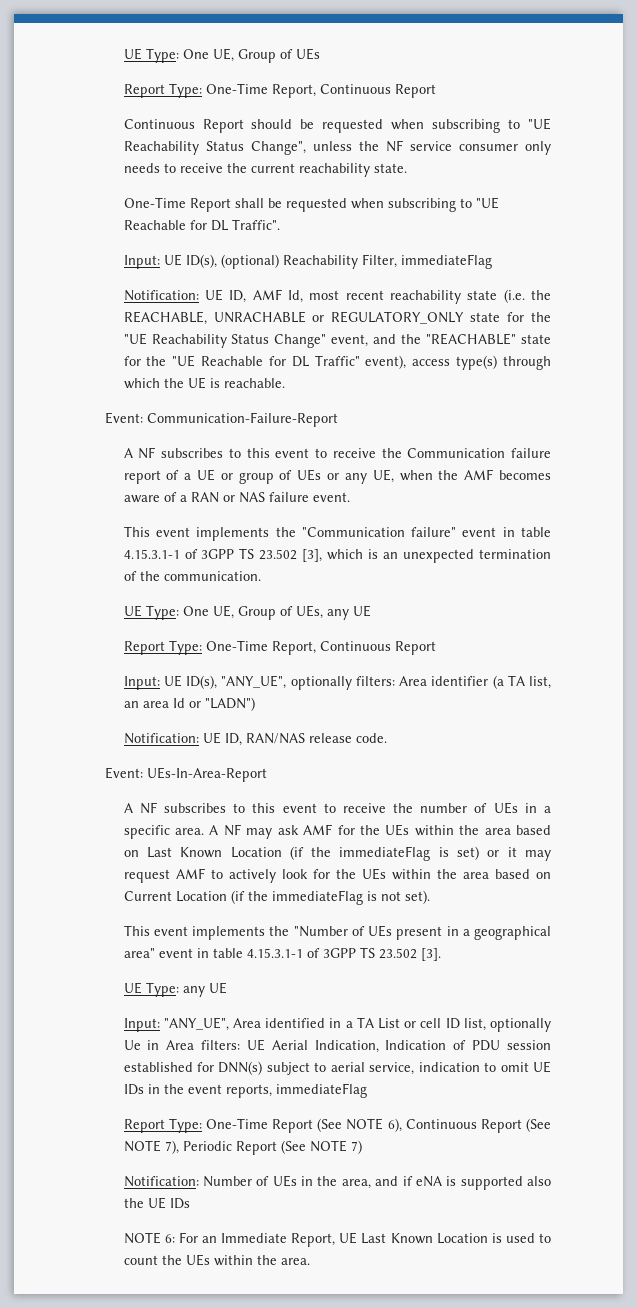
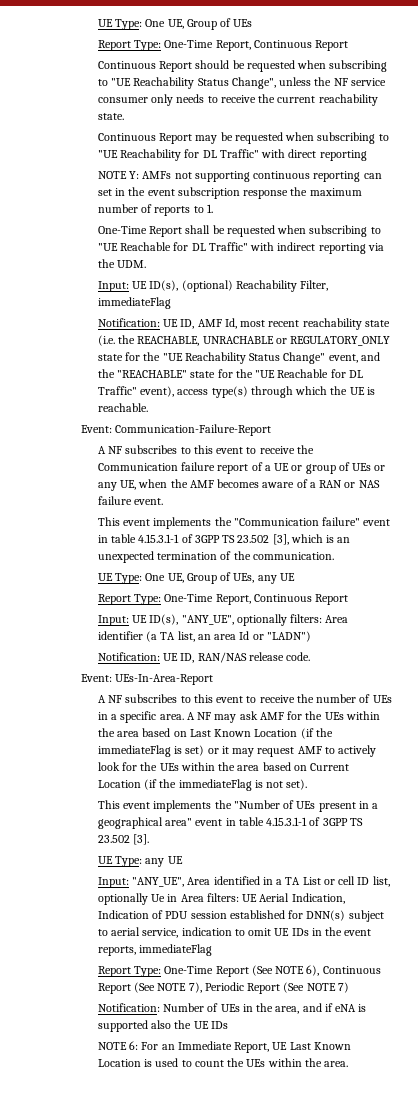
(407, 168) none -> [97,132,389,144] [97,149,367,161] [97,171,382,182] [97,187,362,199] [97,204,213,216] // Continuous Report may be requested when subscribing to "UE Reachability for DL Traffic" with direct reporting // NOTE Y: AMFs not supporting continuous reporting can set in the event subscription response the maximum number of reports to 1.
[231,219,280,230] Traffic". -> [208,242,384,254] [97,259,147,268] Traffic" with indirect reporting via the UDM.

